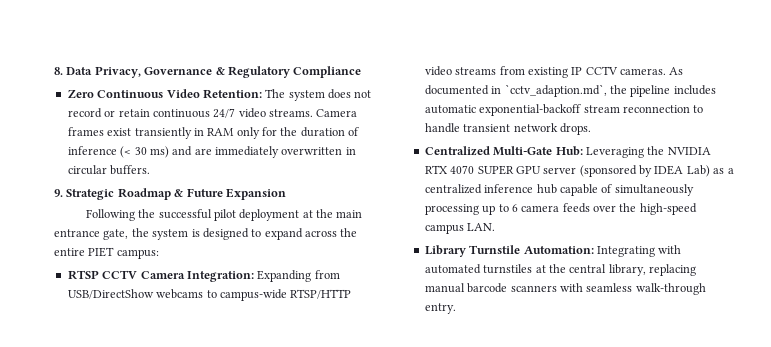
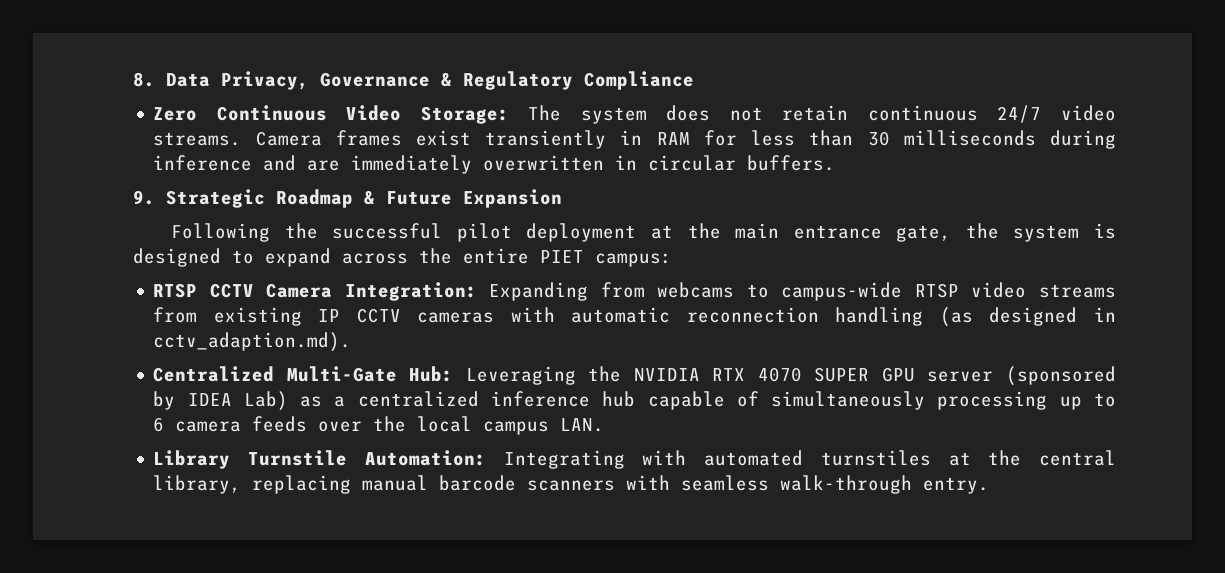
[202,89,262,99] Retention: -> [420,106,509,124] Storage:
[67,108,116,118] record or -> (763, 114) none
[236,127,360,139] [67,146,169,158] only for the duration of inference (< 30 ms) -> [703,130,1116,149] [153,155,253,171] for less than 30 milliseconds during inference
[67,289,154,299] USB/DirectShow -> (645, 290) none
[290,289,352,299] RTSP/HTTP -> [914,283,959,298] RTSP
[620,67,684,75] [424,84,716,97] [424,104,704,116] [424,123,591,135] cameras. As documented in `cctv_adaption.md`, the pipeline includes automatic exponential-backoff stream reconnection to handle transient network drops. -> [417,307,1116,327] [153,332,352,352] cameras with automatic reconnection handling (as designed in cctv_adaption.md).
[639,203,697,215] high-speed -> [417,416,473,432] local

